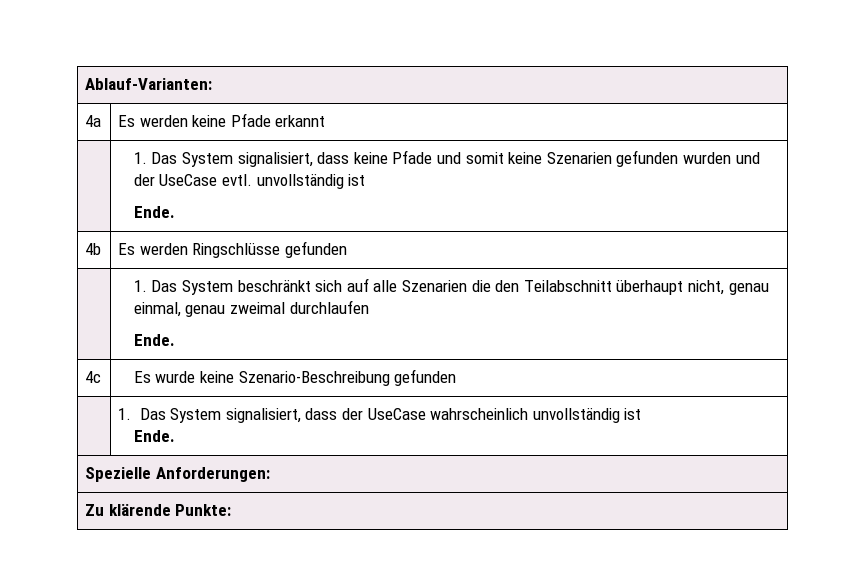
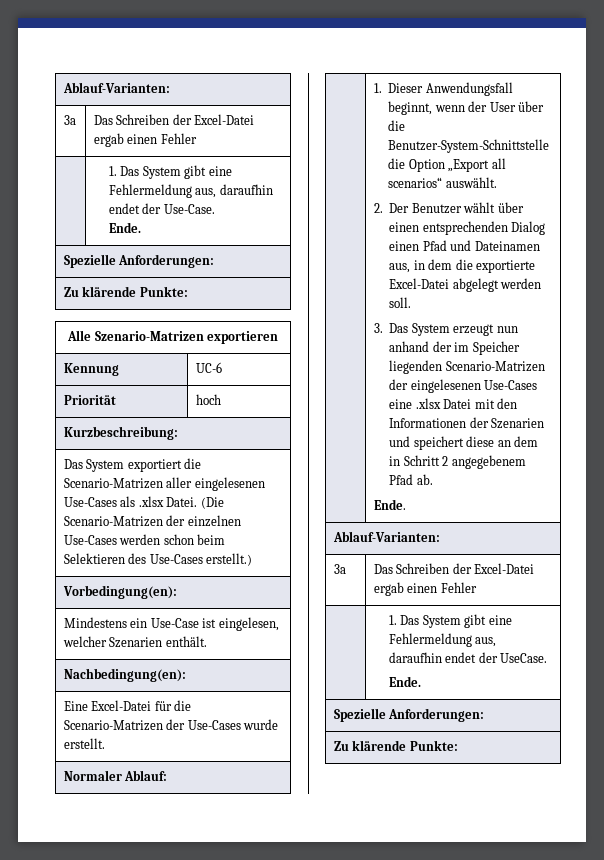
[85,78,213,90] [85,115,102,127] [118,113,326,127] [133,150,760,167] [133,174,366,189] [133,206,175,218] [85,243,102,255] [118,241,347,258] [133,278,769,295] [133,300,369,317] [133,334,175,346] [85,371,102,383] [133,369,457,386] [118,408,642,423] [133,430,175,442] [85,467,270,482] [85,504,232,516] Ablauf-Varianten: // 4a | Es werden keine Pfade erkannt // | 1. Das System signalisiert, dass keine Pfade und somit keine Szenarien gefunden wurden und der UseCase evtl. unvollständig ist // Ende. // 4b | Es werden Ringschlüsse gefunden // | 1. Das System beschränkt sich auf alle Szenarien die den Teilabschnitt überhaupt nicht, genau einmal, genau zweimal durchlaufen // Ende. // 4c | Es wurde keine Szenario-Beschreibung gefunden // | 1. Das System signalisiert, dass der UseCase wahrscheinlich unvollständig ist // Ende. // Spezielle Anforderungen: // Zu klärende Punkte: -> [62,82,170,93] [63,115,76,125] [93,114,255,125] [93,133,197,147] [108,165,232,179] [108,184,273,198] [108,203,215,214] [108,222,141,233] [63,254,215,268] [63,286,188,297] [66,330,279,344] [63,363,119,376] [195,362,222,373] [63,395,116,405] [195,394,221,405] [63,426,178,440] [63,458,202,472] [63,477,265,491] [63,496,224,509] [63,515,241,527] [63,534,226,545] [63,553,253,566] [62,585,177,599] [63,617,279,631] [62,636,207,648] [63,668,186,682] [63,700,192,711] [63,719,279,731] [63,738,105,749] [63,770,168,781] [373,82,513,96] [388,101,545,115] [388,120,406,131] [388,139,550,153] [388,158,506,172] [388,177,497,188] [373,202,524,214] [389,221,546,235] [389,240,540,251] [389,259,536,273] [389,278,542,292] [389,297,412,308] [373,323,518,336] [389,341,520,355] [389,360,545,374] [389,379,538,393] [389,398,518,409] [389,417,545,429] [389,436,539,450] [389,455,526,469] [389,474,433,485] [373,499,406,510] [332,531,440,542] [333,564,346,574] [373,563,535,574] [373,582,477,596] [388,614,512,628] [388,633,497,647] [388,652,548,663] [388,676,421,687] [333,708,485,722] [333,740,458,751] Ablauf-Varianten: // 3a | Das Schreiben der Excel-Datei ergab einen Fehler // | 1. Das System gibt eine Fehlermeldung aus, daraufhin endet der Use-Case. // Ende. // Spezielle Anforderungen: // Zu klärende Punkte: // Alle Szenario-Matrizen exportieren // Kennung | UC-6 // Priorität | hoch // Kurzbeschreibung: // Das System exportiert die Scenario-Matrizen aller eingelesenen Use-Cases als .xlsx Datei. (Die Scenario-Matrizen der einzelnen Use-Cases werden schon beim Selektieren des Use-Cases erstellt.) // Vorbedingung(en): // Mindestens ein Use-Case ist eingelesen, welcher Szenarien enthält. // Nachbedingung(en): // Eine Excel-Datei für die Scenario-Matrizen der Use-Cases wurde erstellt. // Normaler Ablauf: // | 1. Dieser Anwendungsfall beginnt, wenn der User über die Benutzer-System-Schnittstelle die Option „Export all scenarios“ auswählt. // 2. Der Benutzer wählt über einen entsprechenden Dialog einen Pfad und Dateinamen aus, in dem die exportierte Excel-Datei abgelegt werden soll. // 3. Das System erzeugt nun anhand der im Speicher liegenden Scenario-Matrizen der eingelesenen Use-Cases eine .xlsx Datei mit den Informationen der Szenarien und speichert diese an dem in Schritt 2 angegebenem Pfad ab. // Ende. // Ablauf-Varianten: // 3a | Das Schreiben der Excel-Datei ergab einen Fehler // | 1. Das System gibt eine Fehlermeldung aus, daraufhin endet der UseCase. // Ende. // Spezielle Anforderungen: // Zu klärende Punkte:

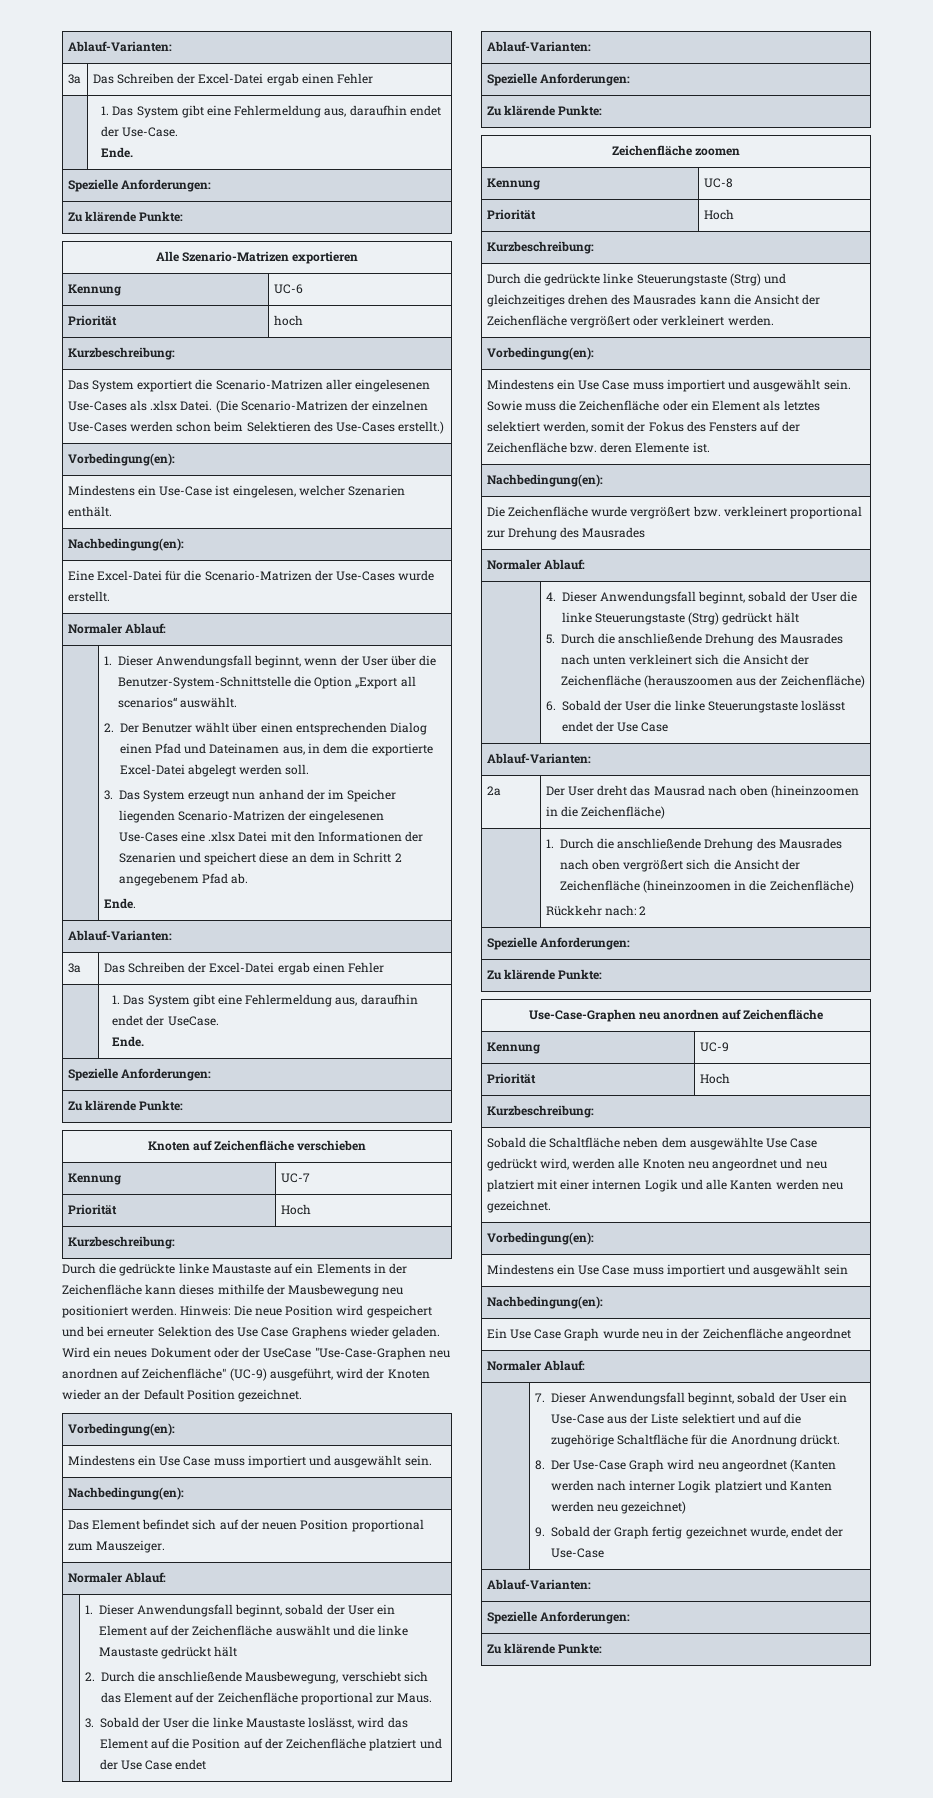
(458, 745) none -> [147,1140,367,1151] [67,1173,121,1185] [280,1173,310,1183] [67,1204,117,1215] [280,1204,311,1215] [67,1236,175,1249] [62,1263,408,1276] [62,1284,404,1297] [62,1305,432,1318] [62,1326,441,1339] [62,1347,450,1360] [62,1368,430,1381] [62,1389,303,1402] [67,1423,175,1436] [67,1455,432,1468] [67,1487,184,1500] [67,1519,424,1532] [67,1540,165,1553] [67,1572,166,1583] [84,1604,396,1617] [98,1625,409,1636] [98,1646,238,1659] [84,1671,428,1684] [100,1692,433,1705] [84,1717,408,1729] [99,1738,442,1751] [99,1759,207,1770] [486,41,591,52] [486,73,630,86] [486,105,603,116] [611,145,741,156] [486,178,540,190] [703,178,733,188] [486,209,536,220] [703,209,734,220] [486,241,594,254] [486,273,787,286] [486,294,821,307] [486,315,774,328] [486,347,594,360] [486,379,851,392] [486,400,820,411] [486,421,800,433] [486,442,710,453] [486,474,603,487] [486,506,863,519] [486,527,646,540] [486,559,585,570] [545,591,858,604] [561,612,799,625] [545,633,843,646] [560,654,810,665] [560,675,865,688] [545,700,846,713] [561,721,669,732] [486,753,591,764] [486,786,501,796] [545,785,860,798] [545,806,666,819] [545,838,842,851] [559,859,801,872] [559,880,854,893] [545,905,647,916] [486,937,630,950] [486,969,603,980] [528,1009,824,1022] [486,1042,540,1054] [699,1042,729,1052] [486,1073,536,1084] [699,1073,730,1084] [486,1105,594,1118] [486,1137,818,1150] [486,1158,827,1171] [486,1179,843,1192] [486,1200,551,1213] [486,1232,594,1245] [486,1264,848,1277] [486,1296,603,1309] [486,1328,851,1341] [486,1360,585,1371] [534,1392,848,1405] [550,1413,802,1424] [550,1434,840,1447] [534,1459,837,1472] [550,1480,833,1493] [550,1501,687,1514] [534,1526,844,1539] [550,1548,604,1558] [486,1579,591,1590] [486,1611,630,1624] [486,1643,603,1654] // Knoten auf Zeichenfläche verschieben // Kennung | UC-7 // Priorität | Hoch // Kurzbeschreibung: // Durch die gedrückte linke Maustaste auf ein Elements in der Zeichenfläche kann dieses mithilfe der Mausbewegung neu positioniert werden. Hinweis: Die neue Position wird gespeichert und bei erneuter Selektion des Use Case Graphens wieder geladen. Wird ein neues Dokument oder der UseCase "Use-Case-Graphen neu anordnen auf Zeichenfläche" (UC-9) ausgeführt, wird der Knoten wieder an der Default Position gezeichnet. // Vorbedingung(en): // Mindestens ein Use Case muss importiert und ausgewählt sein. // Nachbedingung(en): // Das Element befindet sich auf der neuen Position proportional zum Mauszeiger. // Normaler Ablauf: // | 1. Dieser Anwendungsfall beginnt, sobald der User ein Element auf der Zeichenfläche auswählt und die linke Maustaste gedrückt hält // 2. Durch die anschließende Mausbewegung, verschiebt sich das Element auf der Zeichenfläche proportional zur Maus. // 3. Sobald der User die linke Maustaste loslässt, wird das Element auf die Position auf der Zeichenfläche platziert und der Use Case endet // Ablauf-Varianten: // Spezielle Anforderungen: // Zu klärende Punkte: // Zeichenfläche zoomen // Kennung | UC-8 // Priorität | Hoch // Kurzbeschreibung: // Durch die gedrückte linke Steuerungstaste (Strg) und gleichzeitiges drehen des Mausrades kann die Ansicht der Zeichenfläche vergrößert oder verkleinert werden. // Vorbedingung(en): // Mindestens ein Use Case muss importiert und ausgewählt sein. Sowie muss die Zeichenfläche oder ein Element als letztes selektiert werden, somit der Fokus des Fensters auf der Zeichenfläche bzw. deren Elemente ist. // Nachbedingung(en): // Die Zeichenfläche wurde vergrößert bzw. verkleinert proportional zur Drehung des Mausrades // Normaler Ablauf: // | 4. Dieser Anwendungsfall beginnt, sobald der User die linke Steuerungstaste (Strg) gedrückt hält // 5. Durch die anschließende Drehung des Mausrades nach unten verkleinert sich die Ansicht der Zeichenfläche (herauszoomen aus der Zeichenfläche) // 6. Sobald der User die linke Steuerungstaste loslässt endet der Use Case // Ablauf-Varianten: // 2a | Der User dreht das Mausrad nach oben (hineinzoomen in die Zeichenfläche) // | 1. Durch die anschließende Drehung des Mausrades nach oben vergrößert sich die Ansicht der Zeichenfläche (hineinzoomen in die Zeichenfläche) // Rückkehr nach: 2 // Spezielle Anforderungen: // Zu klärende Punkte: // Use-Case-Graphen neu anordnen auf Zeichenfläche // Kennung | UC-9 // Priorität | Hoch // Kurzbeschreibung: // Sobald die Schaltfläche neben dem ausgewählte Use Case gedrückt wird, werden alle Knoten neu angeordnet und neu platziert mit einer internen Logik und alle Kanten werden neu gezeichnet. // Vorbedingung(en): // Mindestens ein Use Case muss importiert und ausgewählt sein // Nachbedingung(en): // Ein Use Case Graph wurde neu in der Zeichenfläche angeordnet // Normaler Ablauf: // | 7. Dieser Anwendungsfall beginnt, sobald der User ein Use-Case aus der Liste selektiert und auf die zugehörige Schaltfläche für die Anordnung drückt. // 8. Der Use-Case Graph wird neu angeordnet (Kanten werden nach interner Logik platziert und Kanten werden neu gezeichnet) // 9. Sobald der Graph fertig gezeichnet wurde, endet der Use-Case // Ablauf-Varianten: // Spezielle Anforderungen: // Zu klärende Punkte:

